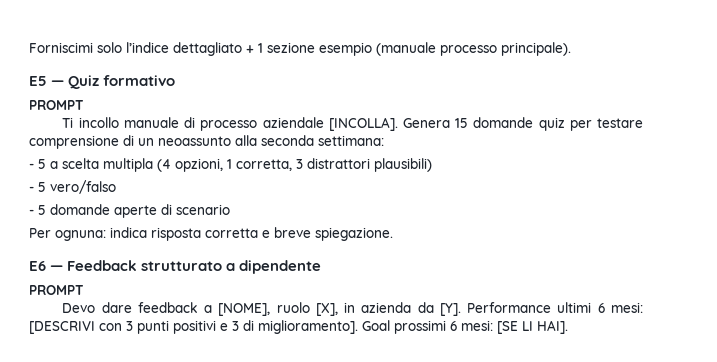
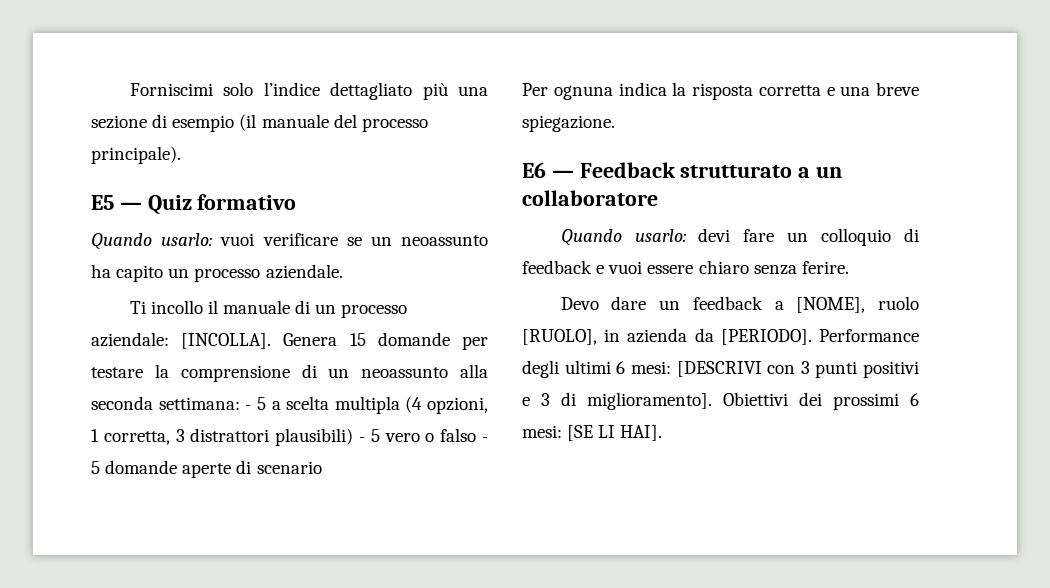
[246,42,436,56] + 1 sezione esempio (manuale -> [422,83,488,100] [91,114,357,132] più una sezione di esempio (il manuale del
[29,100,84,110] PROMPT -> [91,233,489,250] [91,264,343,282] Quando usarlo: vuoi verificare se un neoassunto ha capito un processo aziendale.
(119, 122) none -> [207,300,218,314] il
[200,117,324,131] processo aziendale -> [315,304,408,318] [91,332,169,347] un processo aziendale:
[538,117,565,131] quiz -> (450, 339) none
(643, 123) none -> [154,364,169,378] la
(384, 140) // -> (240, 403) none
[29,180,116,194] // - 5 vero/falso // -> [359,428,477,442] - 5 vero o falso
[55,227,147,241] ognuna: indica -> [553,82,687,100] ognuna indica la
(270, 234) none -> [840,86,871,96] una
[239,260,322,274] [29,285,84,295] dipendente // PROMPT -> [816,166,843,178] [522,190,658,206] [560,228,919,246] [522,260,849,275] un collaboratore // Quando usarlo: devi fare un colloquio di feedback e vuoi essere chiaro senza ferire.
(132, 307) none -> [659,300,681,310] un
[315,303,338,316] [X], -> [522,329,597,345] [RUOLO],
[439,302,552,316] [Y]. Performance -> [720,329,919,345] [522,360,559,378] [PERIODO]. Performance degli
[362,320,390,331] Goal -> [723,392,822,406] Obiettivi dei

